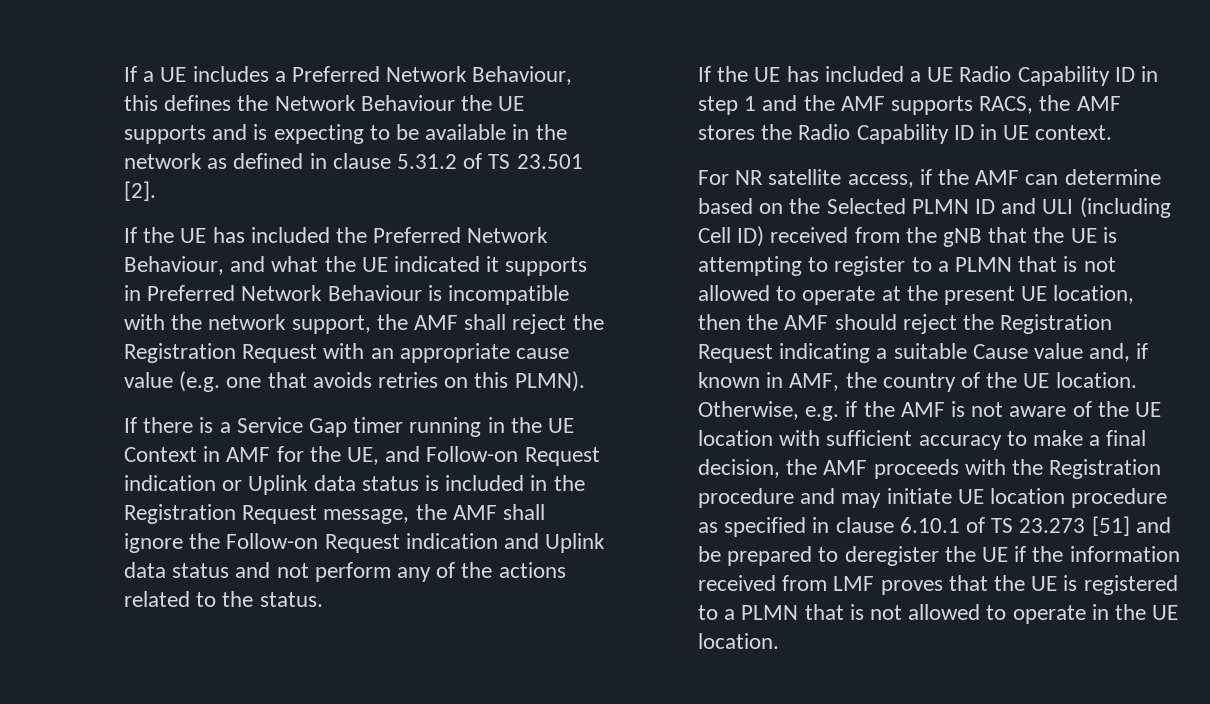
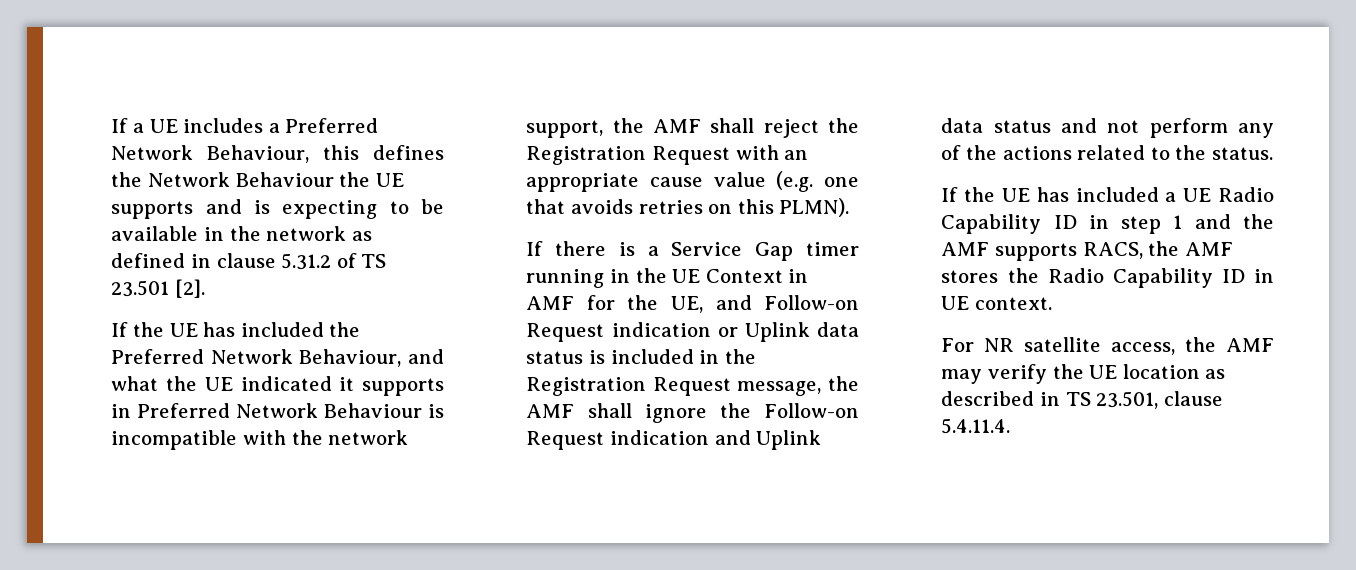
[919,169,1161,185] [697,197,1171,218] [697,226,1117,247] [697,256,1116,276] [697,285,1135,305] [697,314,1113,334] [697,343,1149,363] [697,372,1137,392] [697,401,1162,421] [697,430,1147,450] [697,459,1162,479] [697,488,1168,508] [697,516,1171,537] [697,546,1180,566] [697,575,1178,595] [697,604,1179,624] [697,633,779,649] if the AMF can determine based on the Selected PLMN ID and ULI (including Cell ID) received from the gNB that the UE is attempting to register to a PLMN that is not allowed to operate at the present UE location, then the AMF should reject the Registration Request indicating a suitable Cause value and, if known in AMF, the country of the UE location. Otherwise, e.g. if the AMF is not aware of the UE location with sufficient accuracy to make a final decision, the AMF proceeds with the Registration procedure and may initiate UE location procedure as specified in clause 6.10.1 of TS 23.273 [51] and be prepared to deregister the UE if the information received from LMF proves that the UE is registered to a PLMN that is not allowed to operate in the UE location. -> [1185,337,1274,352] [941,364,1226,384] [941,391,1223,409] [941,418,1011,434] the AMF may verify the UE location as described in TS 23.501, clause 5.4.11.4.

